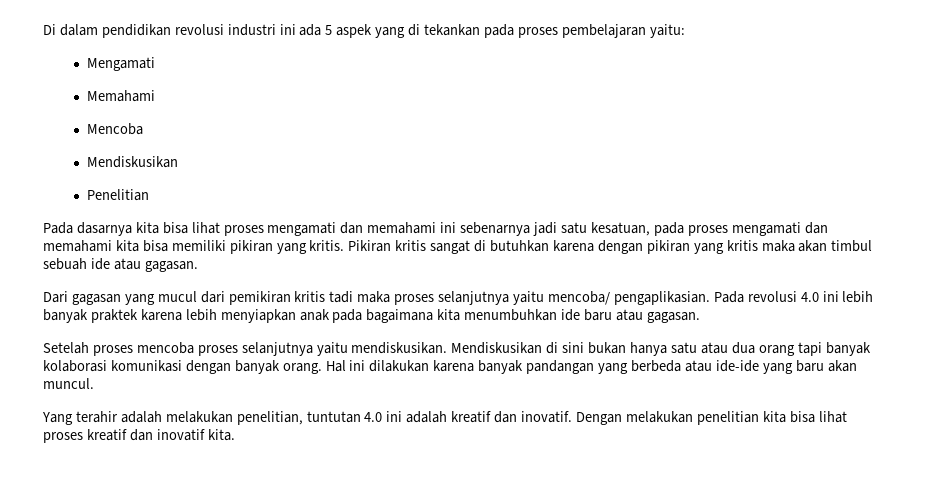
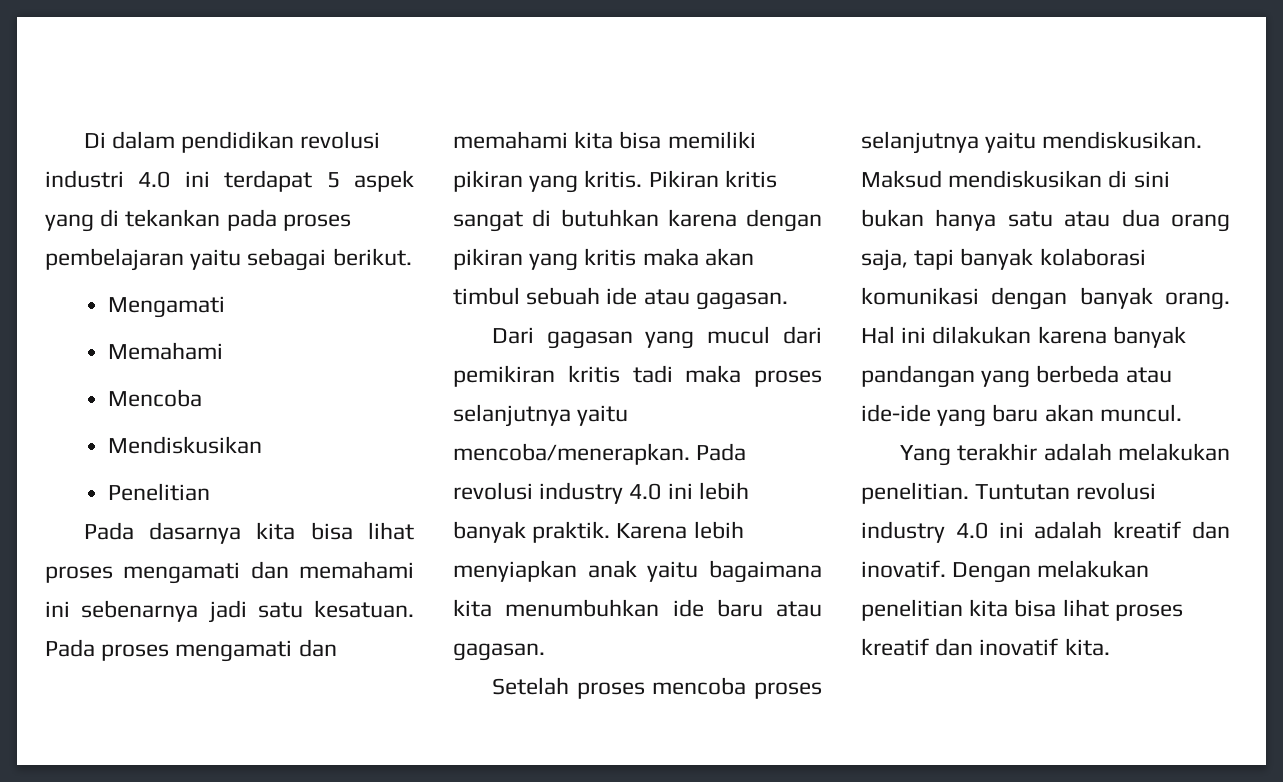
[279,24,322,36] ini ada -> [138,170,313,192] 4.0 ini terdapat
[649,24,685,38] yaitu: -> [190,248,412,271] yaitu sebagai berikut.
[590,222,684,236] kesatuan, pada -> [314,600,414,618] [45,639,95,657] kesatuan. Pada
[547,291,710,305] mencoba/ pengaplikasian. -> [453,443,690,465] mencoba/menerapkan.
(797, 296) none -> [539,482,624,504] industry
[90,309,182,323] praktek karena -> [532,521,688,543] praktik. Karena
[332,309,363,323] pada -> [647,561,699,582] yaitu
[451,342,543,354] Mendiskusikan -> [861,170,1103,188] Maksud mendiskusikan
(795, 350) none -> [861,249,908,271] saja,
[75,411,118,423] terahir -> [957,443,1038,461] terakhir
[236,411,361,425] penelitian, tuntutan -> [861,482,1157,504] [861,521,945,543] penelitian. Tuntutan revolusi industry

